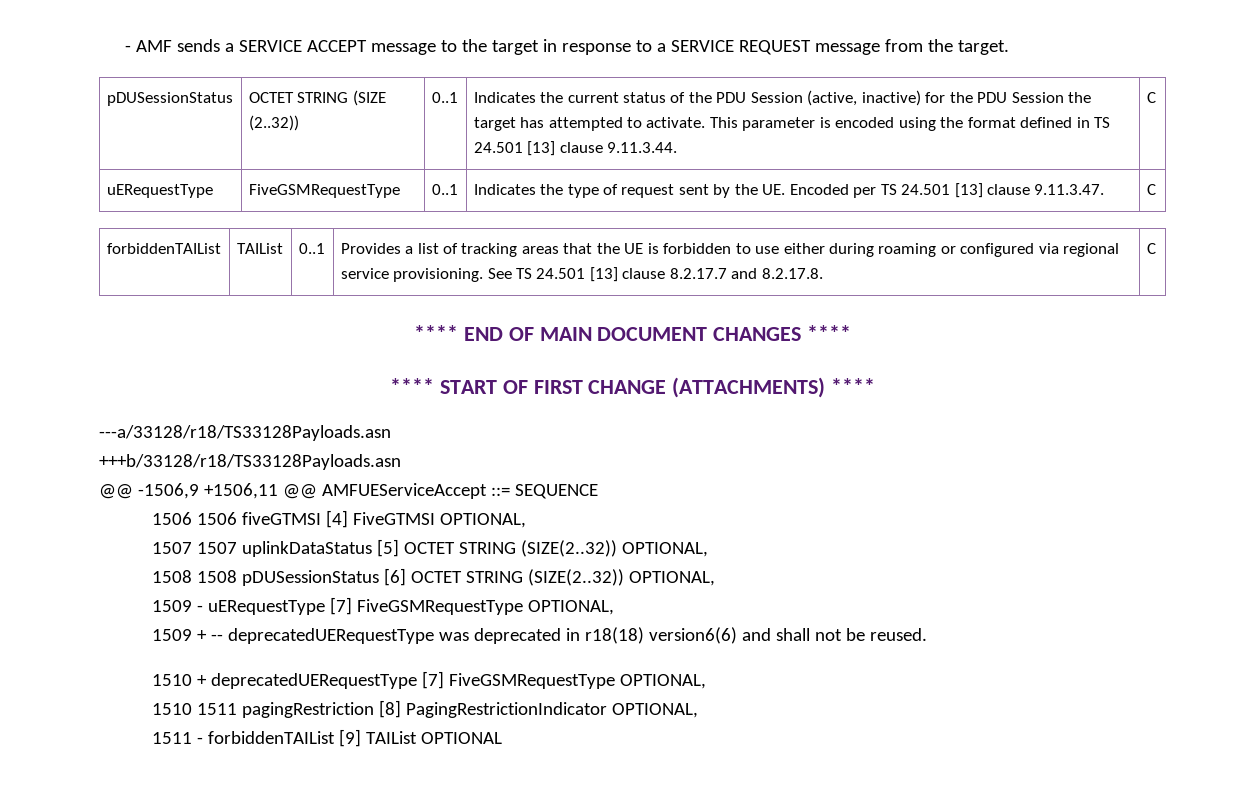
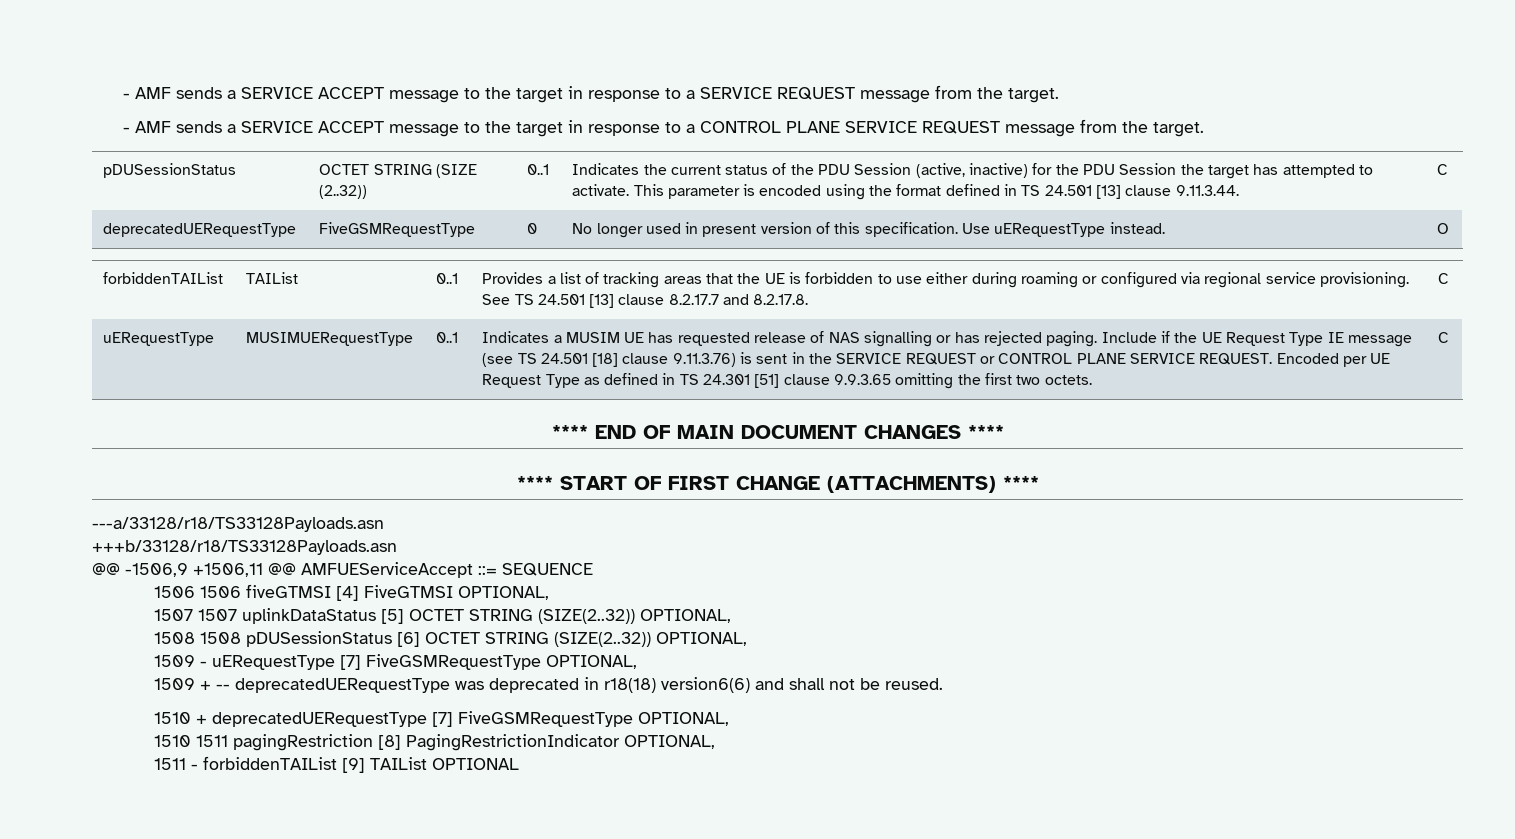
(1010, 47) none -> [122,119,1204,137] // - AMF sends a SERVICE ACCEPT message to the target in response to a CONTROL PLANE SERVICE REQUEST message from the target.
[106,184,213,198] uERequestType -> [103,223,297,237] deprecatedUERequestType
[431,184,458,195] [473,183,1105,198] [1146,184,1156,195] 0..1 | Indicates the type of request sent by the UE. Encoded per TS 24.501 [13] clause 9.11.3.47. | C -> [527,223,538,234] [572,222,1165,238] [1437,223,1450,234] 0 | No longer used in present version of this specification. Use uERequestType instead. | O
(1156, 248) none -> [103,332,215,346] [246,332,414,346] [436,332,459,343] [482,331,1412,347] [482,352,1391,367] [482,373,1092,389] [1438,332,1450,343] // uERequestType | MUSIMUERequestType | 0..1 | Indicates a MUSIM UE has requested release of NAS signalling or has rejected paging. Include if the UE Request Type IE message (see TS 24.501 [18] clause 9.11.3.76) is sent in the SERVICE REQUEST or CONTROL PLANE SERVICE REQUEST. Encoded per UE Request Type as defined in TS 24.301 [51] clause 9.9.3.65 omitting the first two octets. | C

